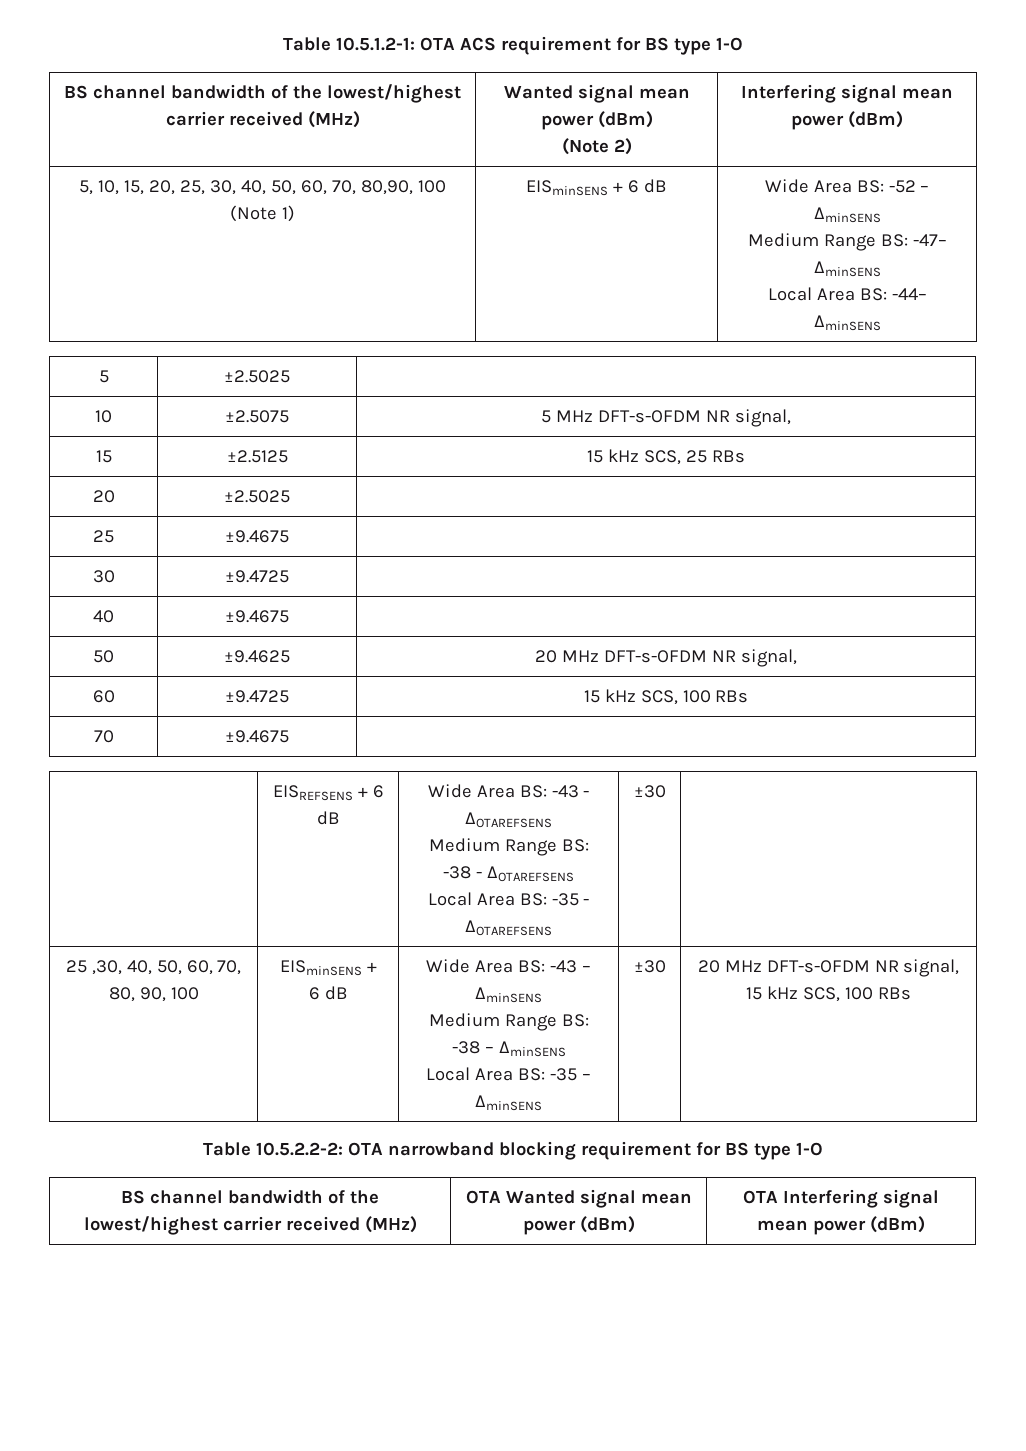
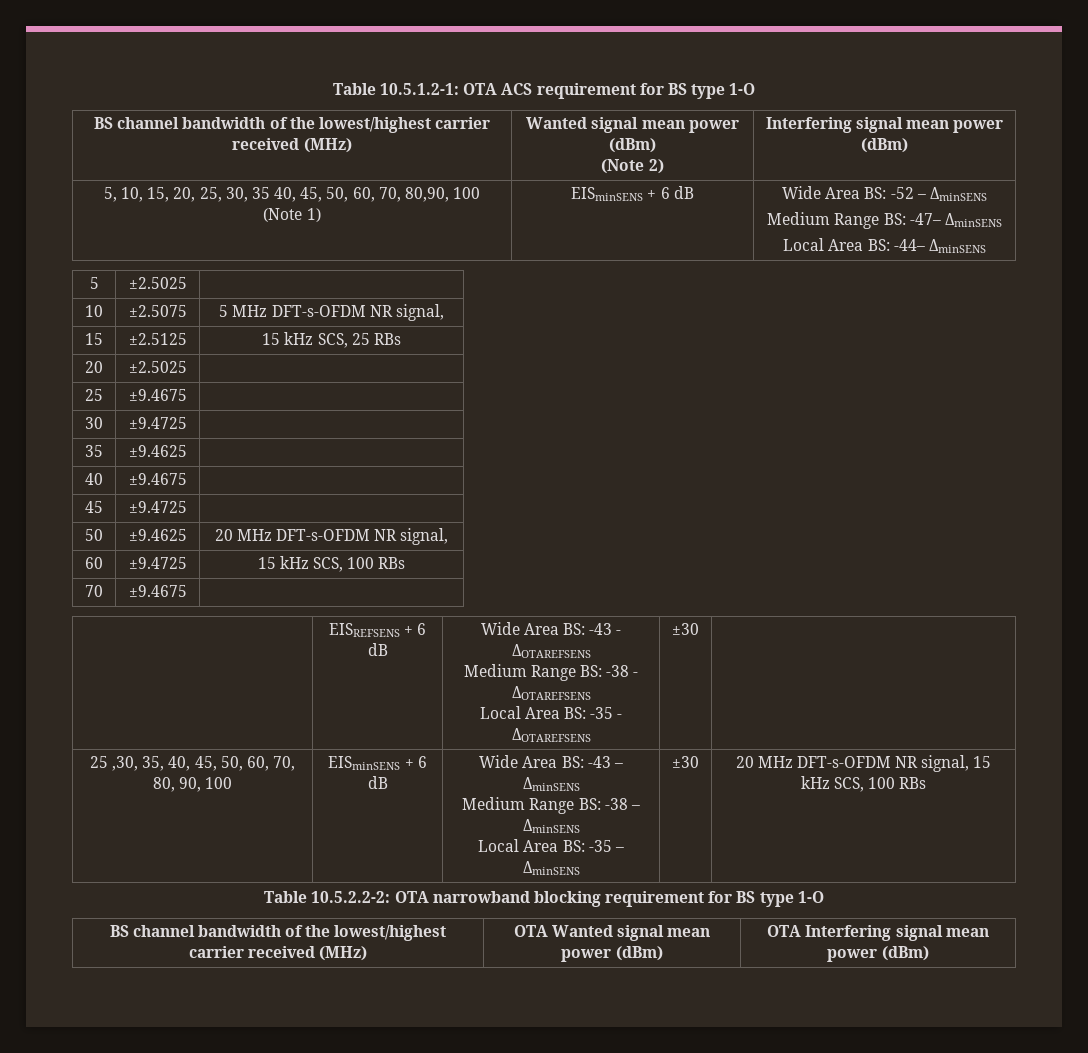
[240,180,266,195] 40, -> [251,187,323,202] 35 40, 45,
(289, 576) none -> [85,445,103,457] [128,445,187,457] // 35 | ±9.4625 |
(289, 616) none -> [85,501,103,513] [128,501,187,513] // 45 | ±9.4725 |
[126,960,152,975] 40, -> [142,756,217,771] 35, 40, 45,

